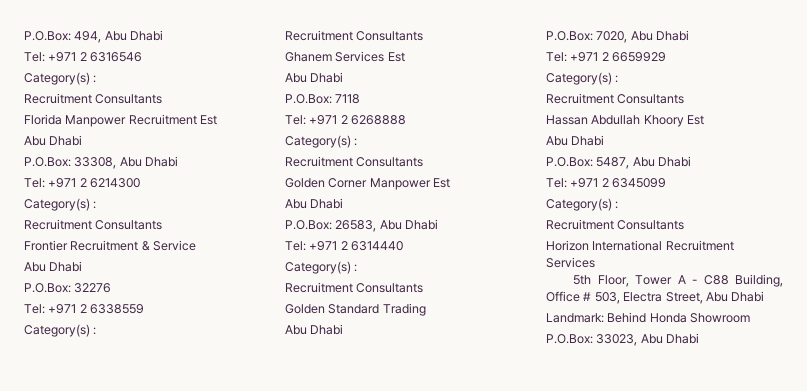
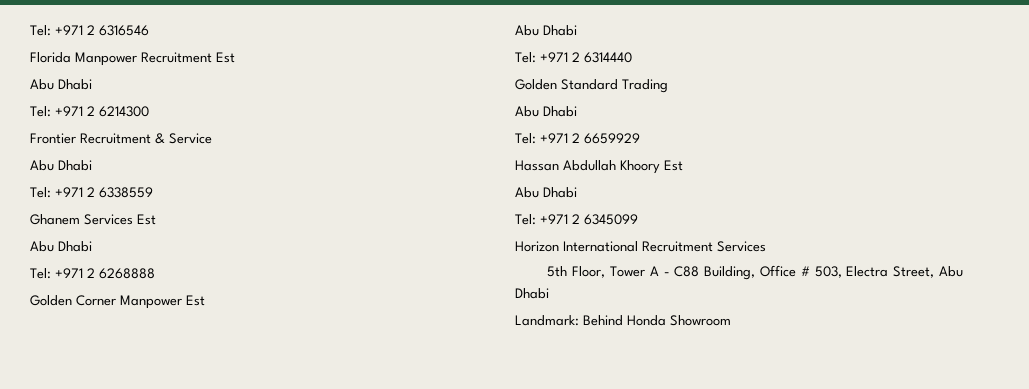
[24,30,164,43] P.O.Box: 494, Abu Dhabi // -> (30, 30) none
[24,72,97,85] [24,93,163,104] // Category(s) : // Recruitment Consultants -> (149, 30) none
[24,156,179,169] // P.O.Box: 33308, Abu Dhabi -> (92, 84) none
[24,198,97,211] [24,219,163,230] // Category(s) : // Recruitment Consultants -> (149, 111) none
[24,283,112,293] // P.O.Box: 32276 -> (92, 165) none
[24,324,97,337] [285,30,424,41] // Category(s) : // Recruitment Consultants -> (153, 192) none
[285,94,361,104] // P.O.Box: 7118 -> (92, 246) none
[285,135,358,148] [285,156,424,167] // Category(s) : // Recruitment Consultants -> (155, 273) none
[285,219,439,232] // P.O.Box: 26583, Abu Dhabi -> (577, 30) none
[285,261,358,274] [285,282,424,293] // Category(s) : // Recruitment Consultants -> (632, 57) none
[546,30,690,43] // P.O.Box: 7020, Abu Dhabi -> (577, 111) none
[546,72,619,85] [546,93,685,104] // Category(s) : // Recruitment Consultants -> (640, 138) none
[546,156,692,169] // P.O.Box: 5487, Abu Dhabi -> (577, 192) none
[546,198,619,211] [546,219,685,230] // Category(s) : // Recruitment Consultants -> (638, 219) none
[546,333,700,346] // P.O.Box: 33023, Abu Dhabi -> (731, 320) none

